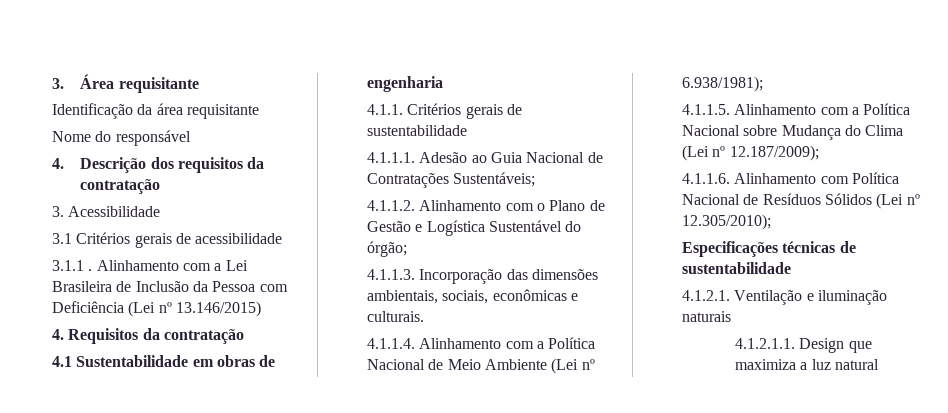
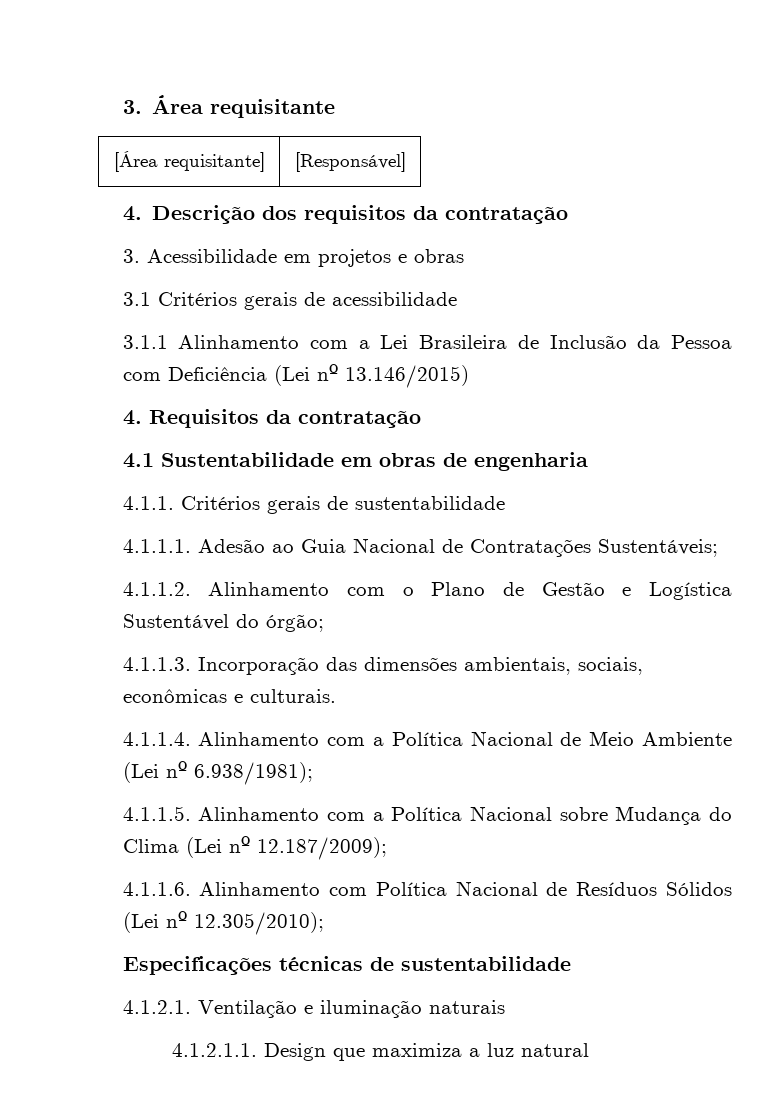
[52,103,260,119] [52,130,191,146] // Identificação da área requisitante // Nome do responsável -> [113,151,265,172] [294,152,406,172] // [Área requisitante] | [Responsável]
(161, 211) none -> [283,249,464,267] em projetos e obras
[88,269,93,271] . -> (168, 342) none

